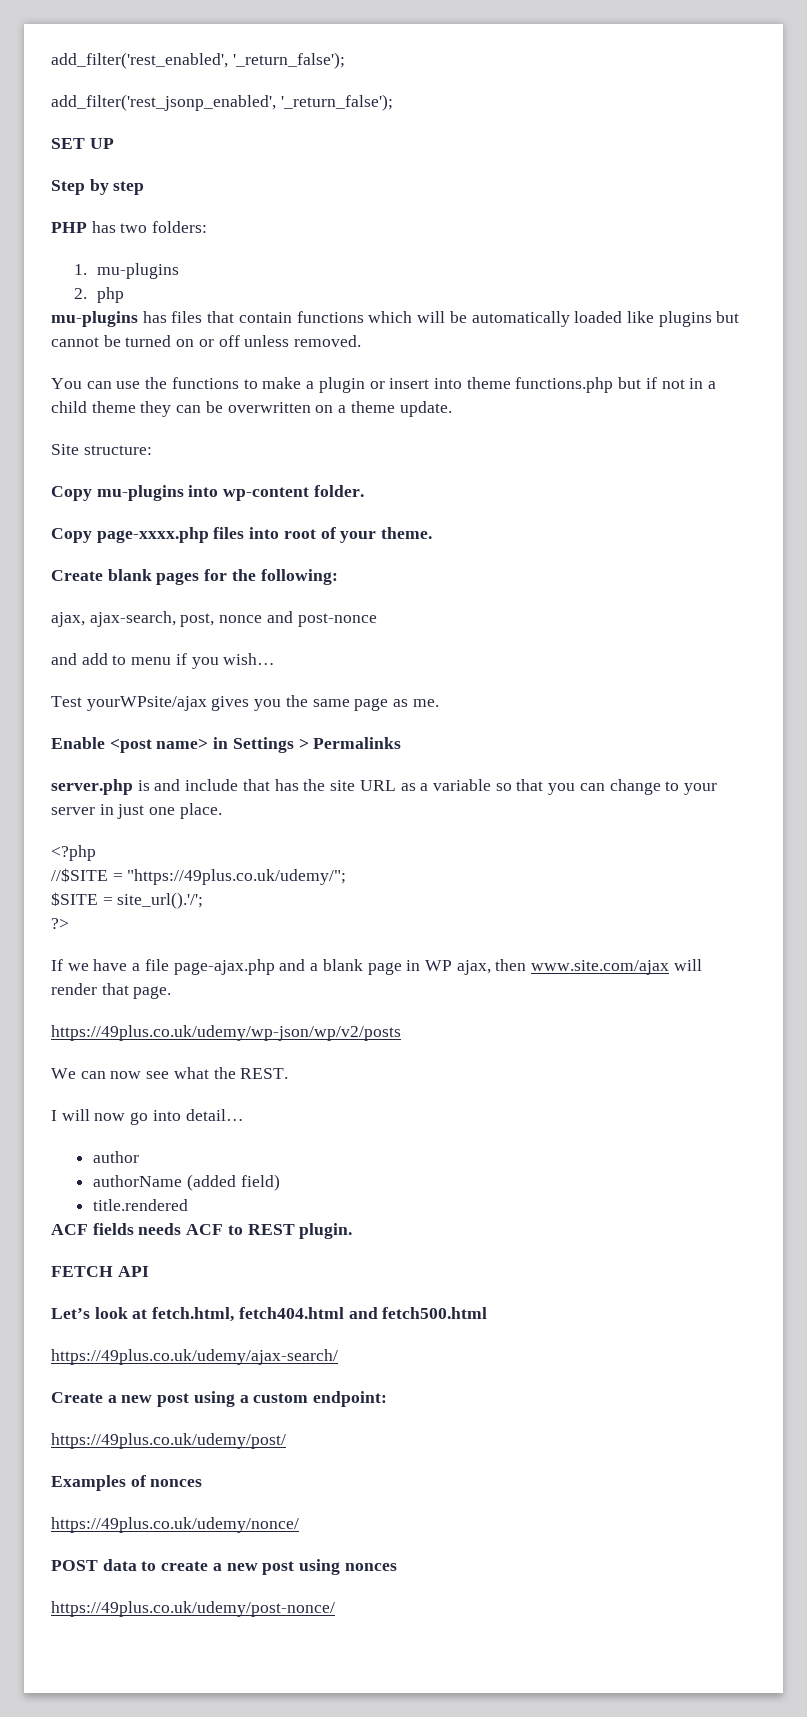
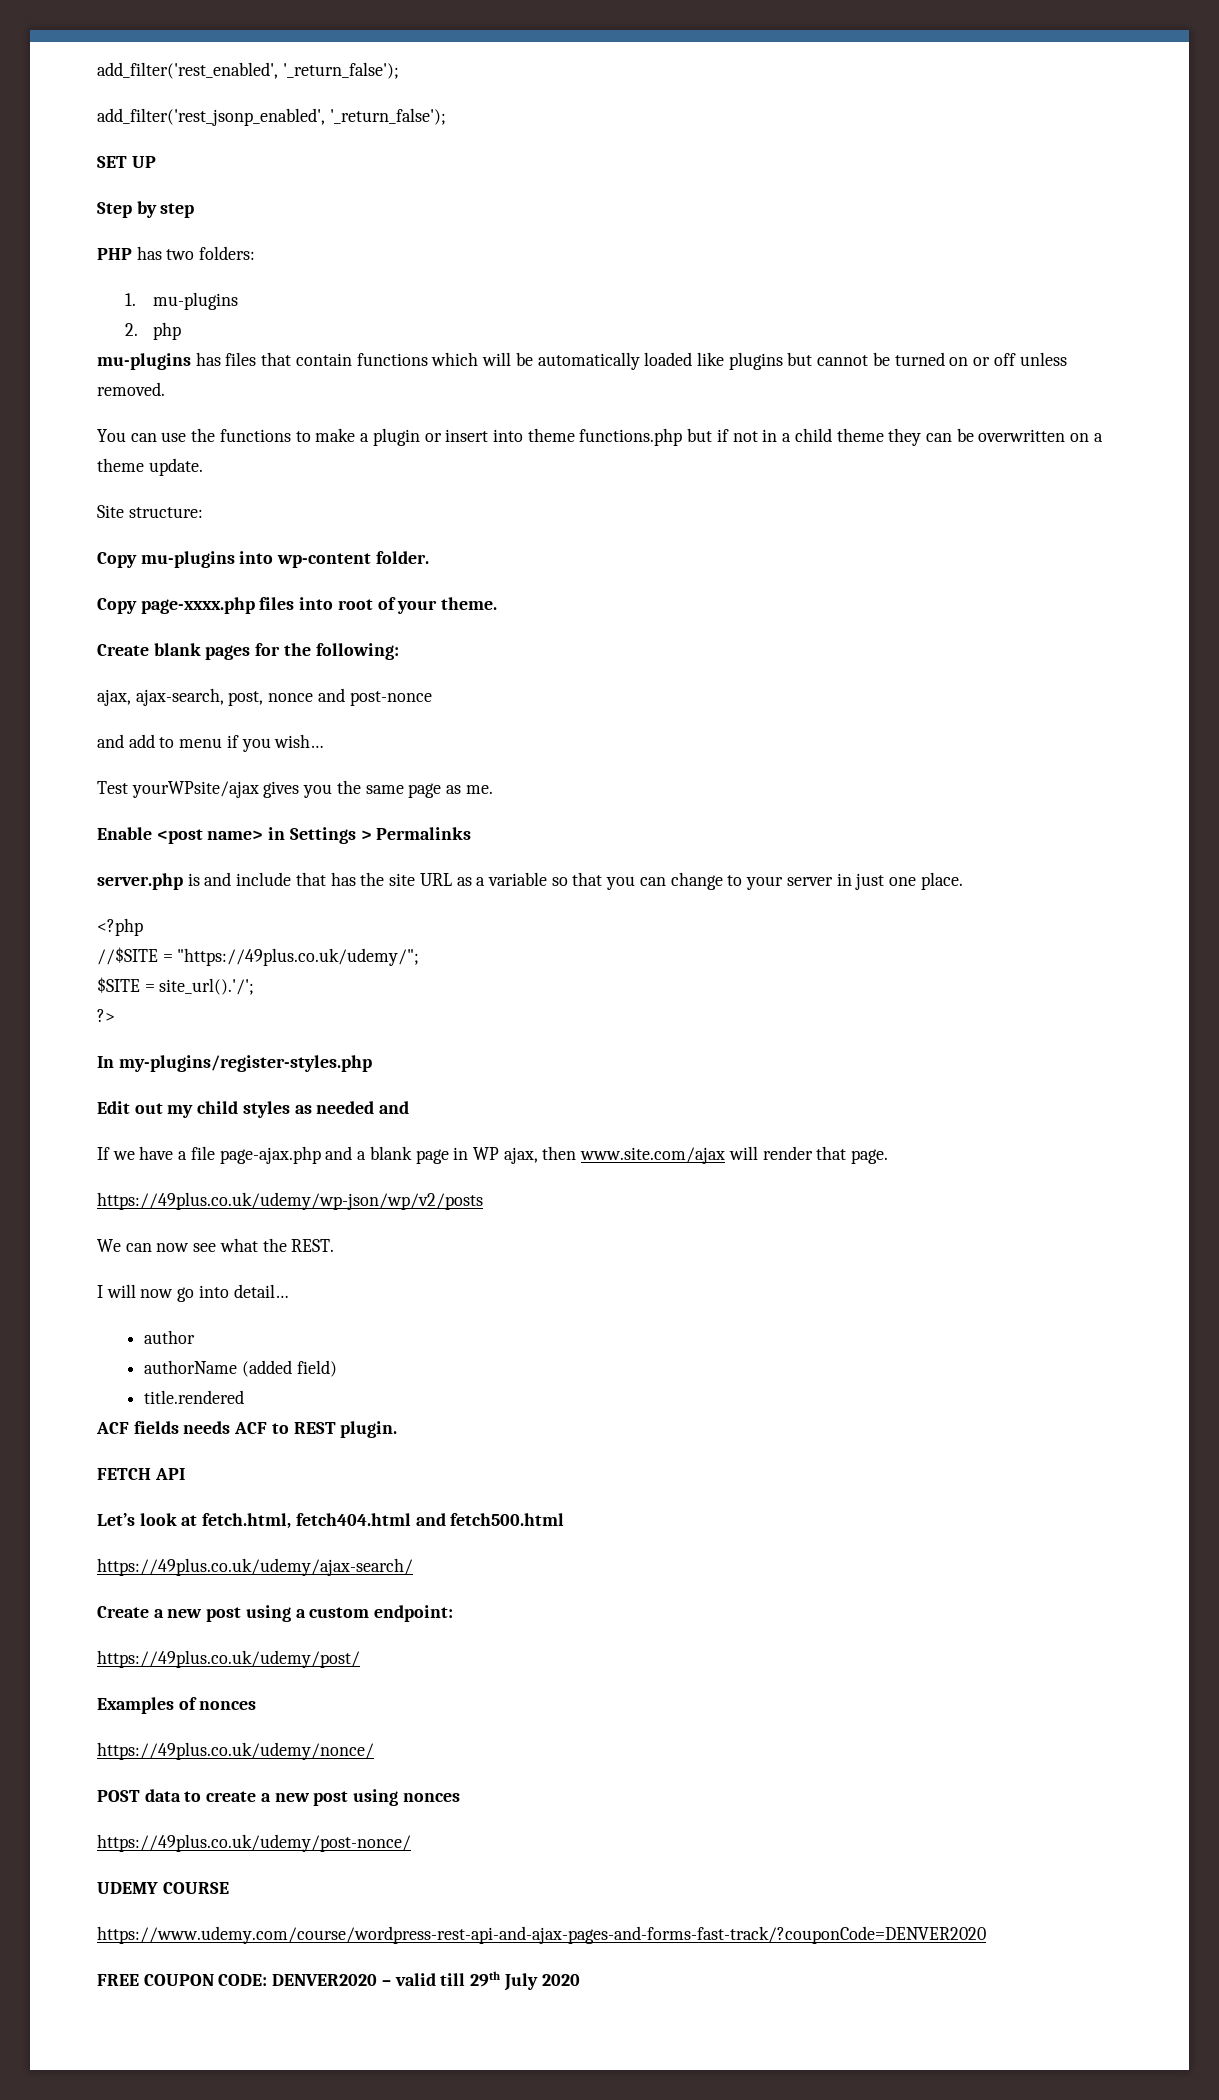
(69, 923) none -> [97,1055,372,1072] [97,1101,410,1118] // In my-plugins/register-styles.php // Edit out my child styles as needed and
(335, 1609) none -> [97,1882,229,1894] [97,1926,986,1944] [97,1971,580,1991] // UDEMY COURSE // https://www.udemy.com/course/wordpress-rest-api-and-ajax-pages-and-forms-fast-track/?couponCode=DENVER2020 // FREE COUPON CODE: DENVER2020 – valid till 29th July 2020

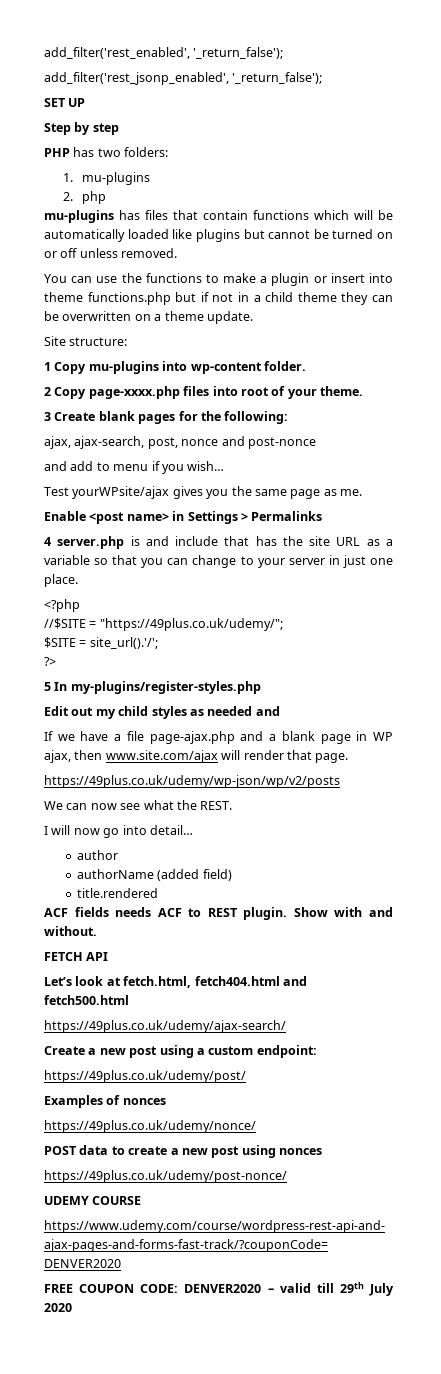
(203, 512) none -> [44,362,51,371] 1
(429, 557) none -> [44,387,51,396] 2
(498, 603) none -> [44,412,51,421] 3
(472, 833) none -> [44,537,51,546] 4
(115, 1015) none -> [44,682,51,691] 5
(398, 1429) none -> [293,907,393,917] [44,926,97,936] Show with and without.

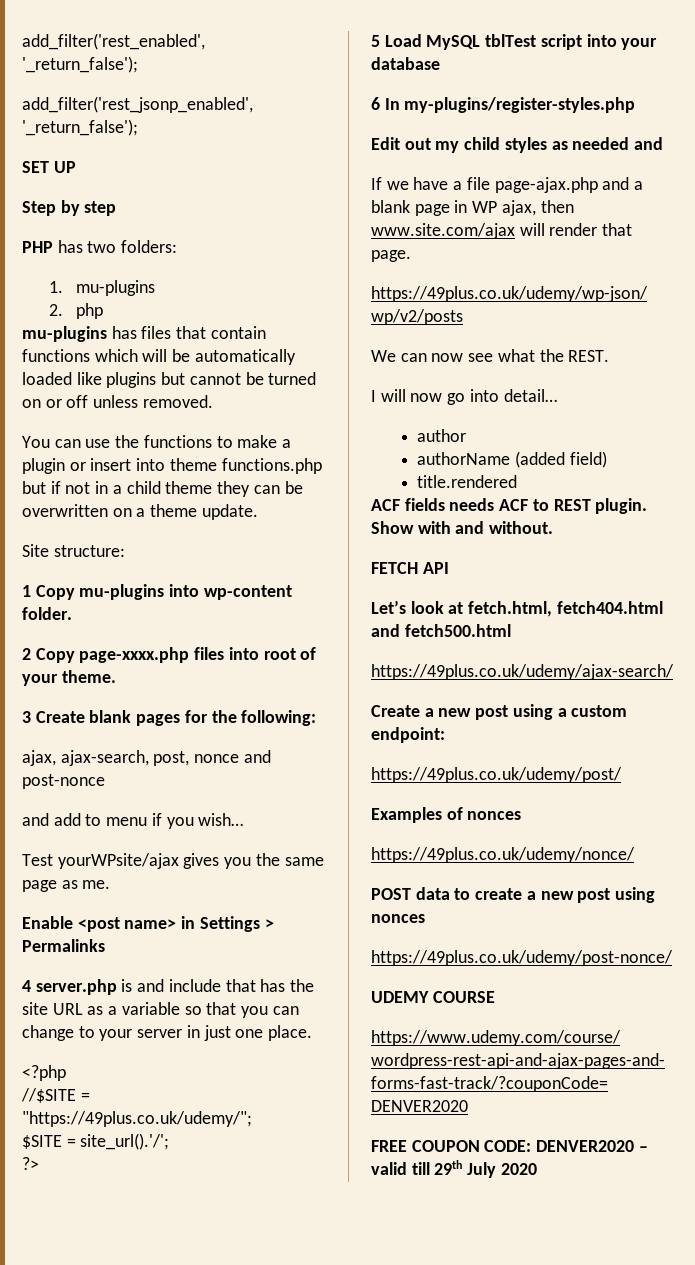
(51, 686) none -> [384,34,658,50] [371,57,440,70] [371,97,380,110] Load MySQL tblTest script into your database // 6

